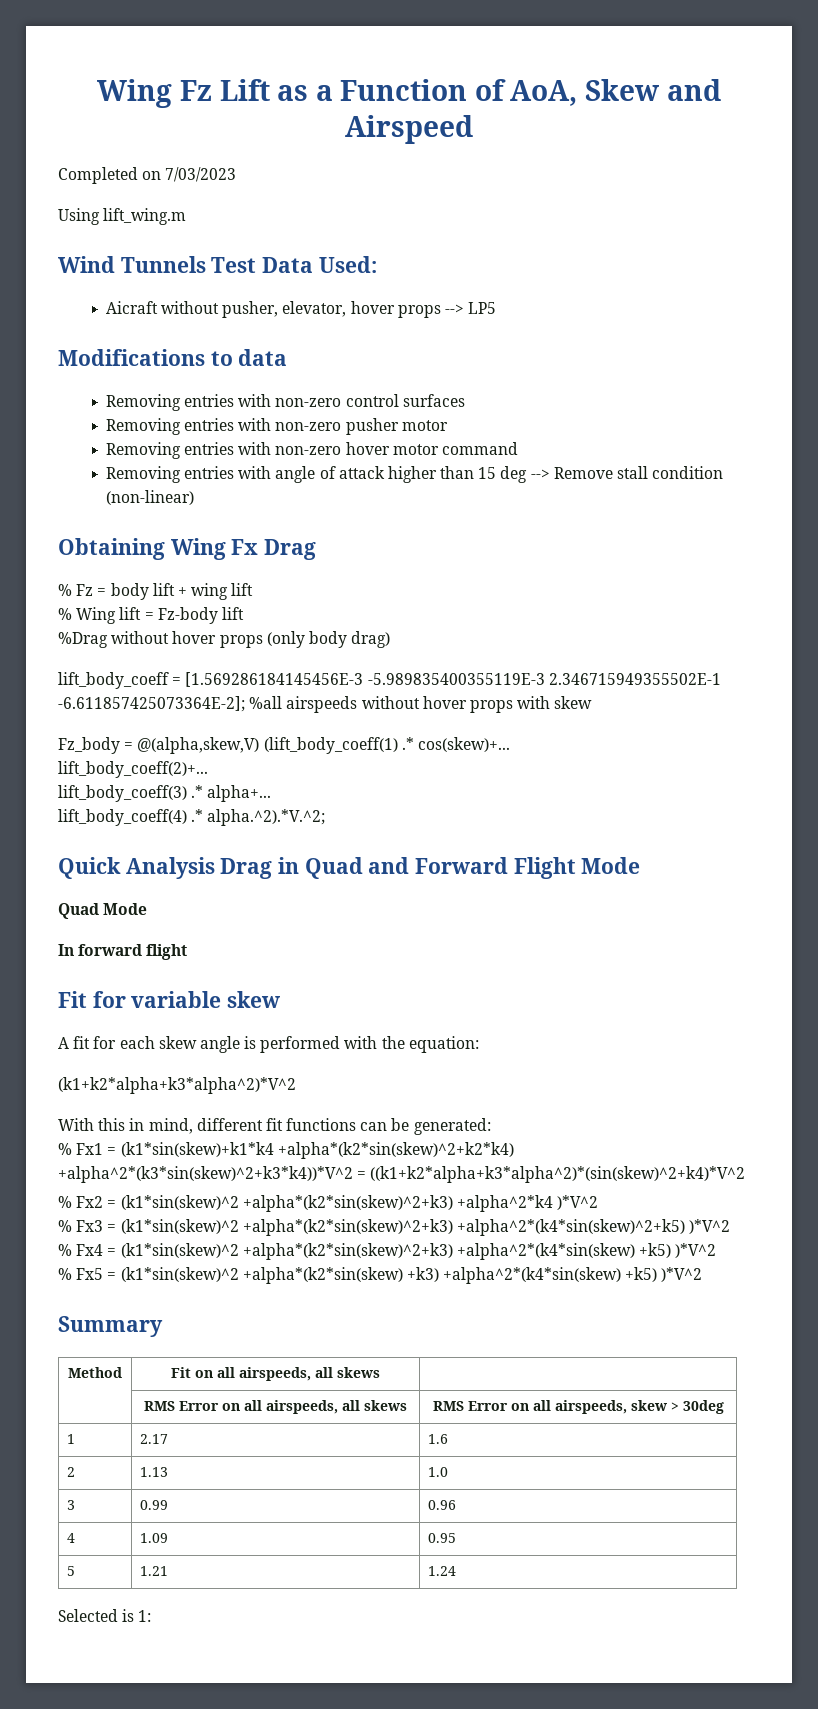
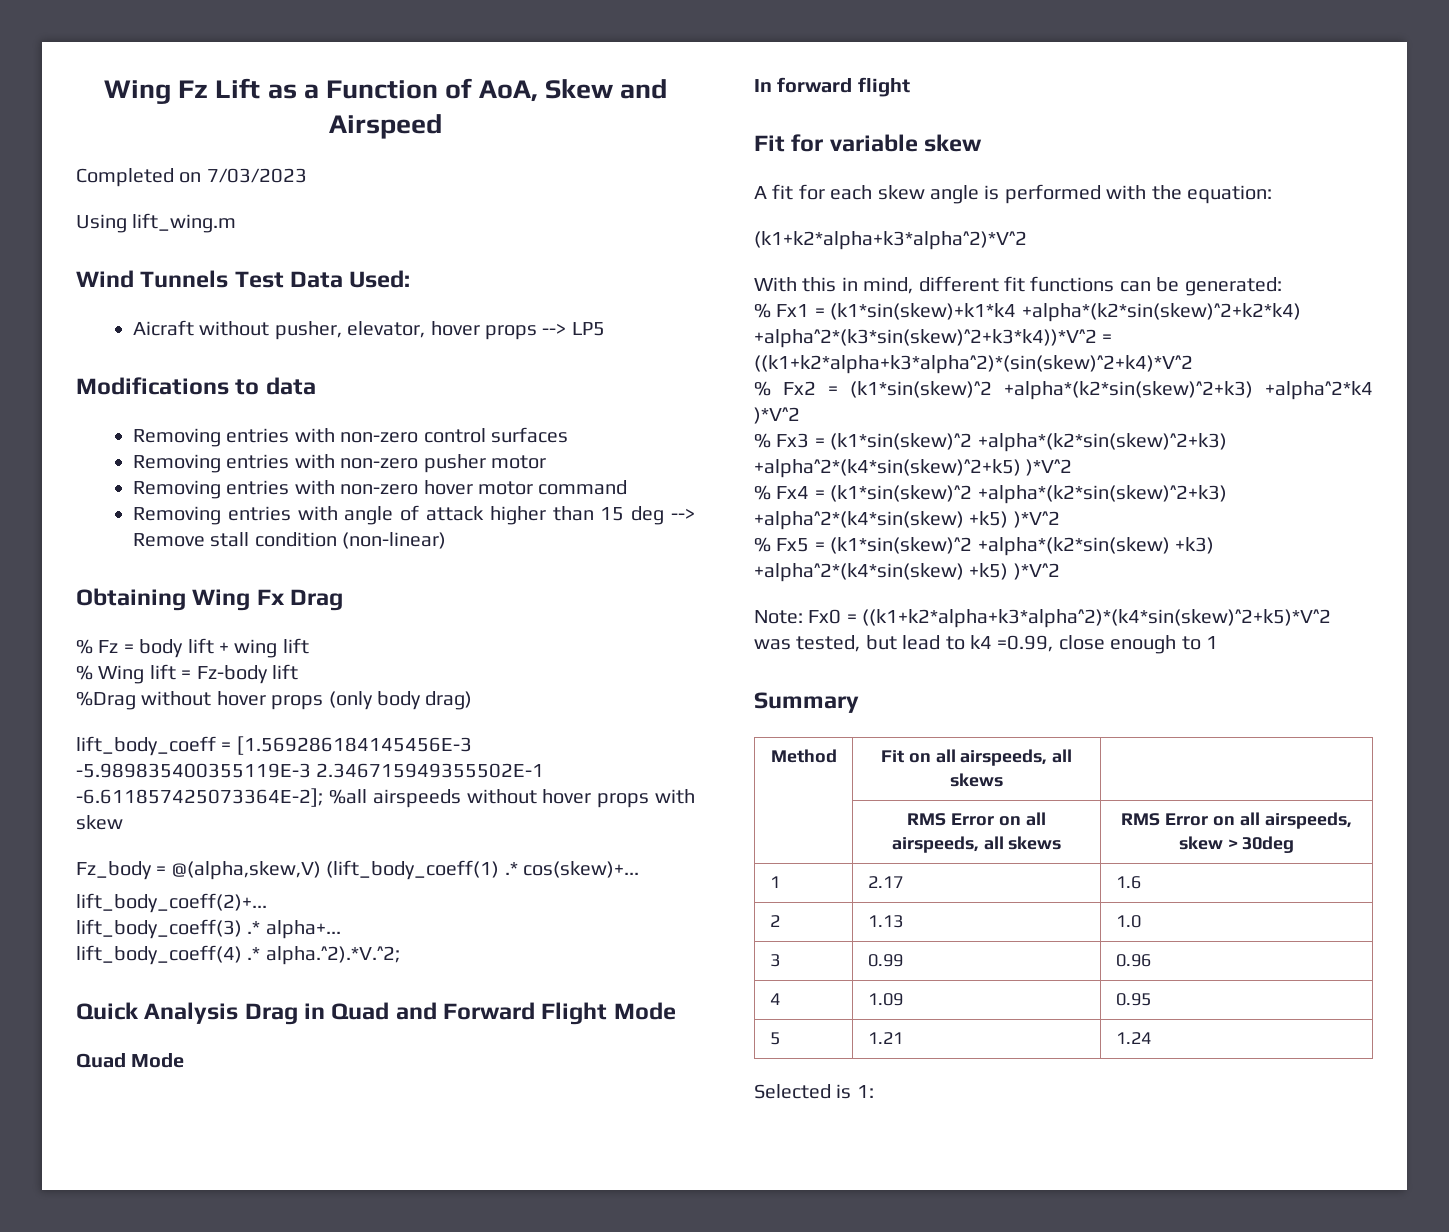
(703, 1274) none -> [754,609,1332,628] [754,635,1218,654] // Note: Fx0 = ((k1+k2*alpha+k3*alpha^2)*(k4*sin(skew)^2+k5)*V^2 was tested, but lead to k4 =0.99, close enough to 1

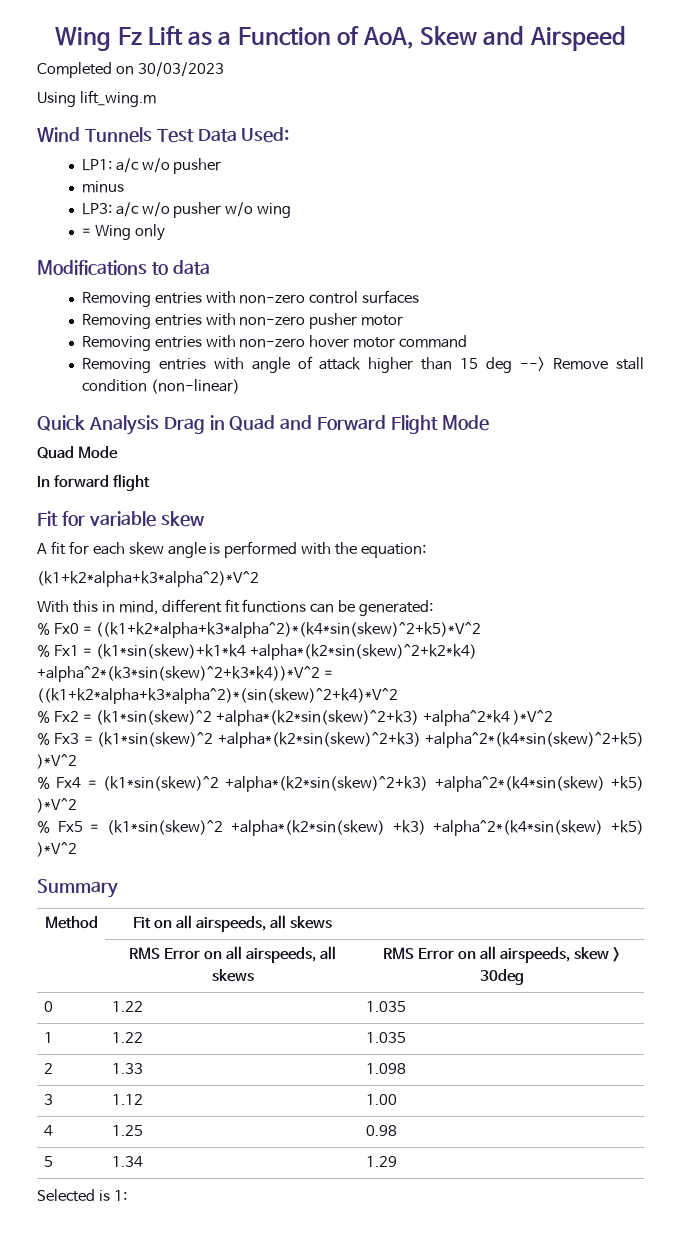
[206,168,307,183] 7/03/2023 -> [137,62,224,77] 30/03/2023
[133,320,605,340] Aicraft without pusher, elevator, hover props --> LP5 -> [81,158,222,174] [81,181,124,193] [81,202,292,218] [81,224,165,241] LP1: a/c w/o pusher // minus // LP3: a/c w/o pusher w/o wing // = Wing only
[76,588,344,611] [76,638,309,658] [76,664,298,684] [76,691,473,710] [76,736,472,756] [76,763,545,778] [76,788,695,808] [76,815,123,830] [76,860,639,880] [76,893,267,913] [76,919,341,939] [76,945,400,965] // Obtaining Wing Fx Drag // % Fz = body lift + wing lift // % Wing lift = Fz-body lift // %Drag without hover props (only body drag) // lift_body_coeff = [1.569286184145456E-3 -5.989835400355119E-3 2.346715949355502E-1 -6.611857425073364E-2]; %all airspeeds without hover props with skew // Fz_body = @(alpha,skew,V) (lift_body_coeff(1) .* cos(skew)+... // lift_body_coeff(2)+... // lift_body_coeff(3) .* alpha+... // lift_body_coeff(4) .* alpha.^2).*V.^2; -> (240, 386) none
(1282, 286) none -> [37,622,481,638] // % Fx0 = ((k1+k2*alpha+k3*alpha^2)*(k4*sin(skew)^2+k5)*V^2
[754,609,1332,628] [754,635,1218,654] // Note: Fx0 = ((k1+k2*alpha+k3*alpha^2)*(k4*sin(skew)^2+k5)*V^2 was tested, but lead to k4 =0.99, close enough to 1 -> (77, 849) none
(1295, 844) none -> [44,1001,54,1012] [112,1001,144,1012] [366,1001,407,1012] // 0 | 1.22 | 1.035
[867,876,903,888] [1115,876,1141,889] 2.17 | 1.6 -> [112,1032,144,1043] [366,1032,407,1043] 1.22 | 1.035
[867,915,903,928] [1115,915,1141,928] 1.13 | 1.0 -> [112,1063,144,1074] [366,1063,407,1074] 1.33 | 1.098
[867,954,903,967] [1115,954,1151,967] 0.99 | 0.96 -> [112,1094,144,1105] [366,1094,398,1105] 1.12 | 1.00
[867,993,903,1006] [1115,993,1151,1006] 1.09 | 0.95 -> [112,1125,144,1136] [366,1125,398,1136] 1.25 | 0.98
[867,1032,903,1044] [1115,1032,1151,1044] 1.21 | 1.24 -> [112,1156,144,1167] [366,1156,398,1167] 1.34 | 1.29

